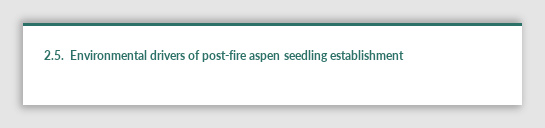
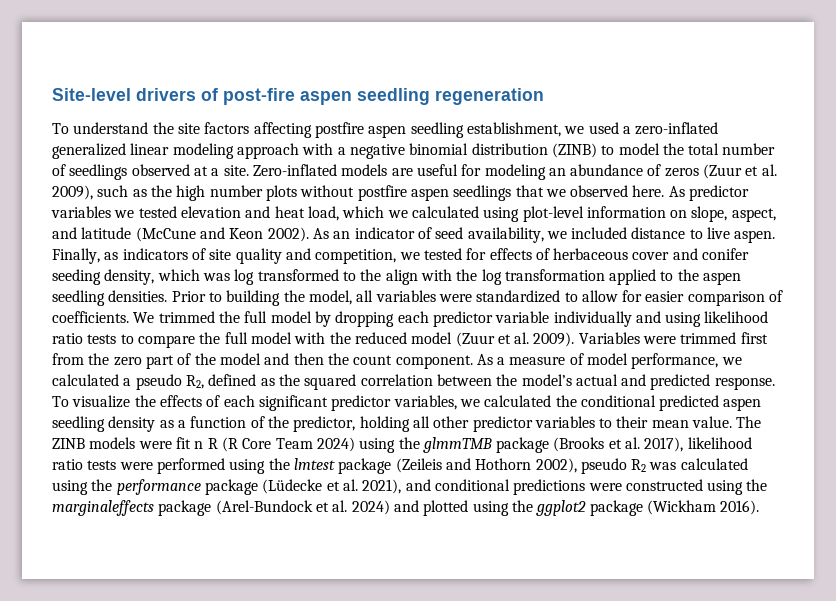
[44,50,147,60] 2.5. Environmental -> [52,88,131,101] Site-level
[329,50,404,60] establishment -> [435,88,544,105] [52,122,719,138] [52,143,776,159] [52,164,777,180] [52,185,750,201] [51,206,776,222] [52,227,776,243] [52,248,750,264] [52,269,742,285] [52,290,784,306] [52,311,769,327] [52,332,768,348] [52,353,742,369] [52,374,775,390] [52,395,762,411] [52,416,762,432] [52,437,752,453] [52,458,748,474] [52,479,768,495] [52,500,760,516] regeneration // To understand the site factors affecting postfire aspen seedling establishment, we used a zero-inflated generalized linear modeling approach with a negative binomial distribution (ZINB) to model the total number of seedlings observed at a site. Zero-inflated models are useful for modeling an abundance of zeros (Zuur et al. 2009), such as the high number plots without postfire aspen seedlings that we observed here. As predictor variables we tested elevation and heat load, which we calculated using plot-level information on slope, aspect, and latitude (McCune and Keon 2002). As an indicator of seed availability, we included distance to live aspen. Finally, as indicators of site quality and competition, we tested for effects of herbaceous cover and conifer seeding density, which was log transformed to the align with the log transformation applied to the aspen seedling densities. Prior to building the model, all variables were standardized to allow for easier comparison of coefficients. We trimmed the full model by dropping each predictor variable individually and using likelihood ratio tests to compare the full model with the reduced model (Zuur et al. 2009). Variables were trimmed first from the zero part of the model and then the count component. As a measure of model performance, we calculated a pseudo R2, defined as the squared correlation between the model’s actual and predicted response. To visualize the effects of each significant predictor variables, we calculated the conditional predicted aspen seedling density as a function of the predictor, holding all other predictor variables to their mean value. The ZINB models were fit n R (R Core Team 2024) using the glmmTMB package (Brooks et al. 2017), likelihood ratio tests were performed using the lmtest package (Zeileis and Hothorn 2002), pseudo R2 was calculated using the performance package (Lüdecke et al. 2021), and conditional predictions were constructed using the marginaleffects package (Arel-Bundock et al. 2024) and plotted using the ggplot2 package (Wickham 2016).

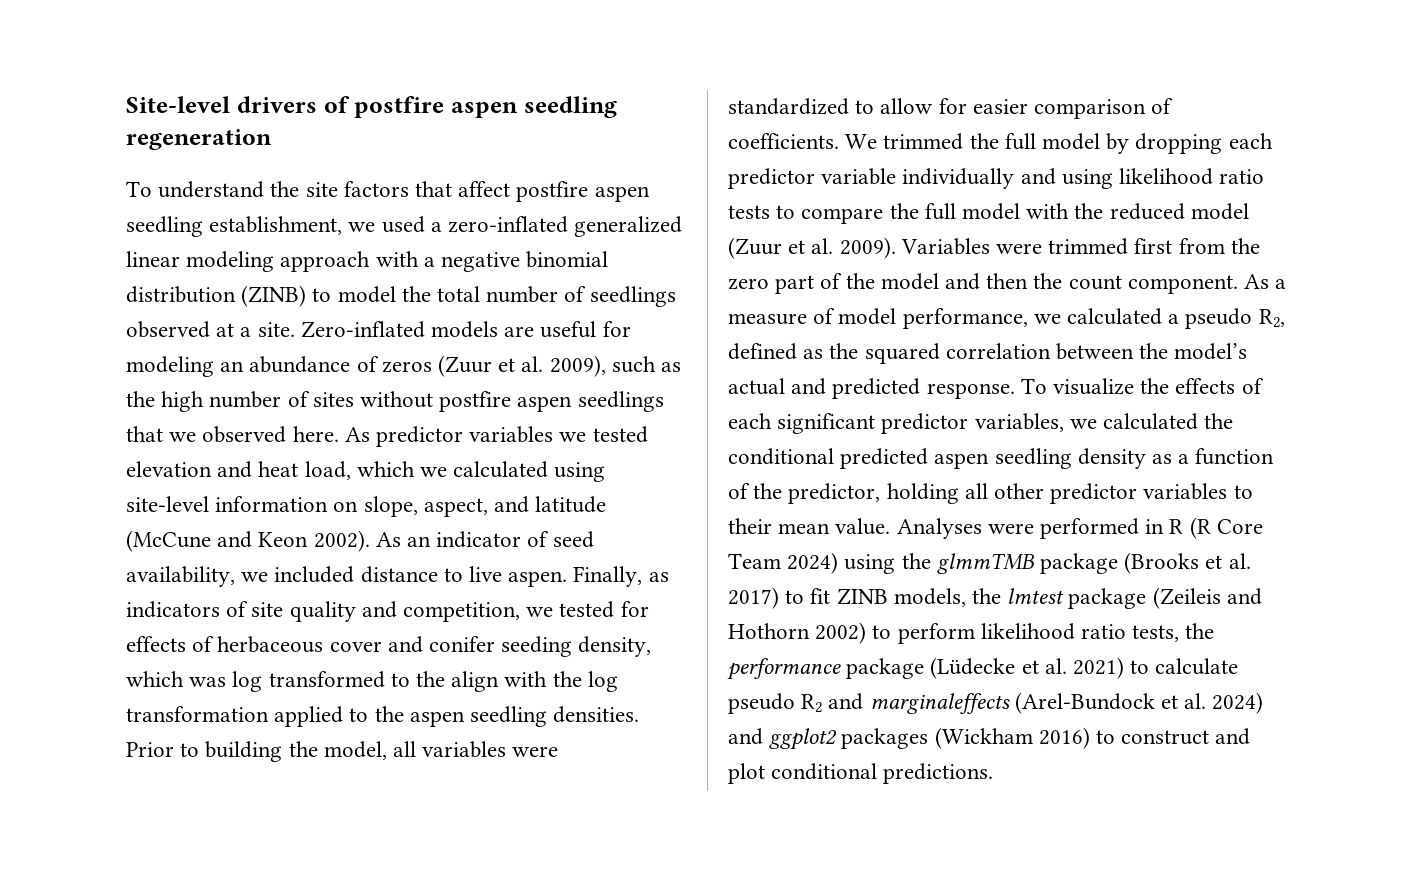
[223,88,295,105] post-fire -> [354,96,445,118] postfire
[253,122,312,138] affecting -> [415,181,511,197] that affect
[265,185,297,201] plots -> [287,391,354,407] of sites
[522,206,584,222] plot-level -> [126,496,209,512] site-level
[736,416,762,428] [52,437,204,449] The ZINB models were fit n -> [896,518,1165,539] Analyses were performed in
[644,437,752,452] [52,458,266,474] 2017), likelihood ratio tests were performed using -> [728,587,966,609] 2017) to fit ZINB models,
[535,458,748,474] [52,480,88,495] 2002), pseudo R2 was calculated using -> [815,622,1180,644] 2002) to perform likelihood ratio tests,
[362,479,768,495] [52,500,212,516] 2021), and conditional predictions were constructed using the marginaleffects package -> [1073,657,1239,679] [728,693,1010,714] 2021) to calculate pseudo R2 and marginaleffects
[423,500,760,516] plotted using the ggplot2 package (Wickham 2016). -> [769,727,1251,750] [728,763,994,784] ggplot2 packages (Wickham 2016) to construct and plot conditional predictions.

